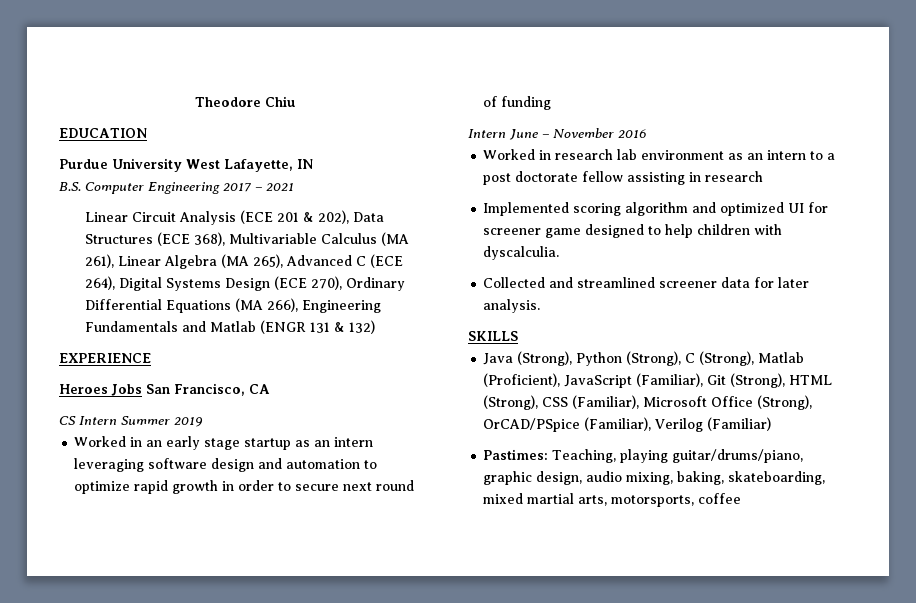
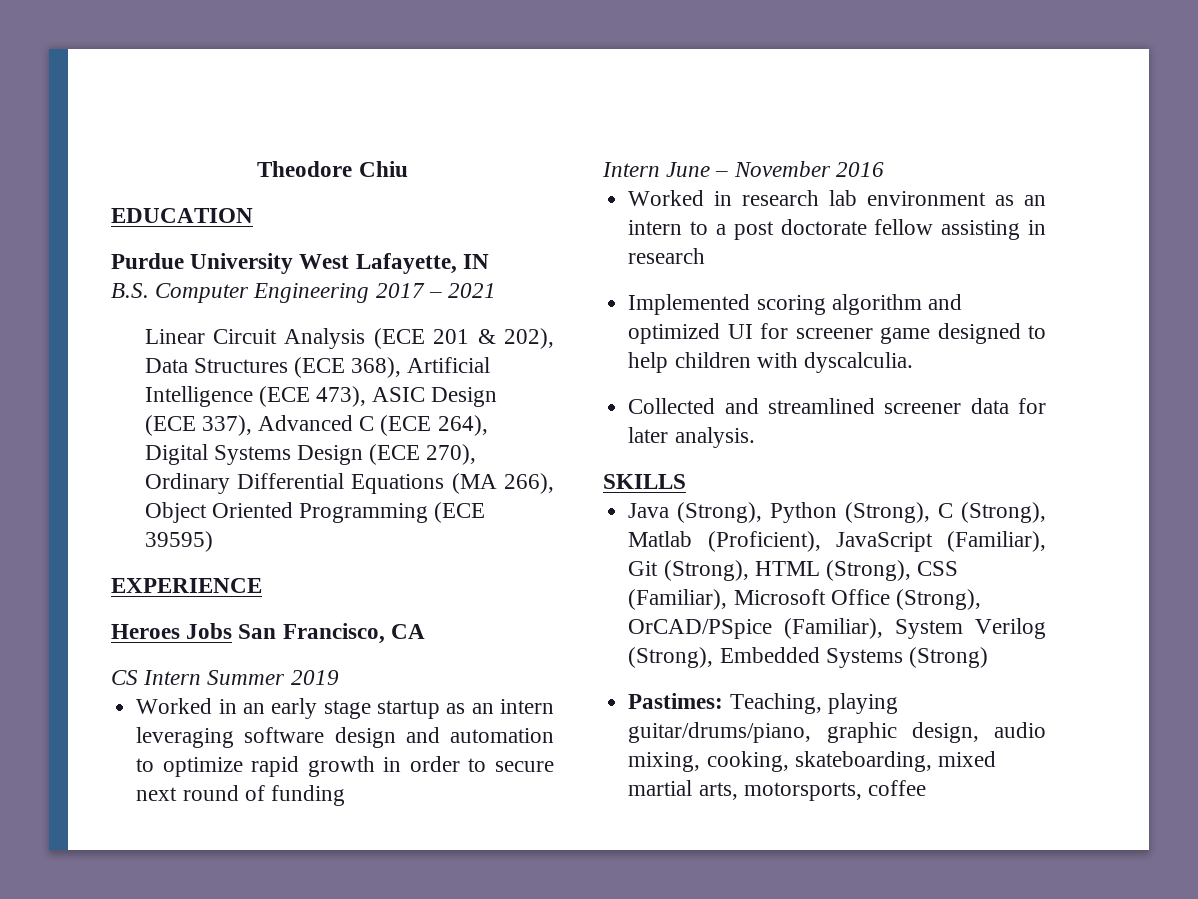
[228,232,409,246] [84,254,283,269] Multivariable Calculus (MA 261), Linear Algebra (MA 265), -> [407,357,491,373] [144,386,498,407] [144,415,252,436] Artificial Intelligence (ECE 473), ASIC Design (ECE 337),
[301,300,381,313] [84,320,375,334] Engineering Fundamentals and Matlab (ENGR 131 & 132) -> [144,502,486,523] [144,531,213,552] Object Oriented Programming (ECE 39595)
[655,417,772,432] Verilog (Familiar) -> [895,618,1046,639] [628,647,988,668] System Verilog (Strong), Embedded Systems (Strong)
[677,471,725,485] baking, -> [706,751,789,772] cooking,

